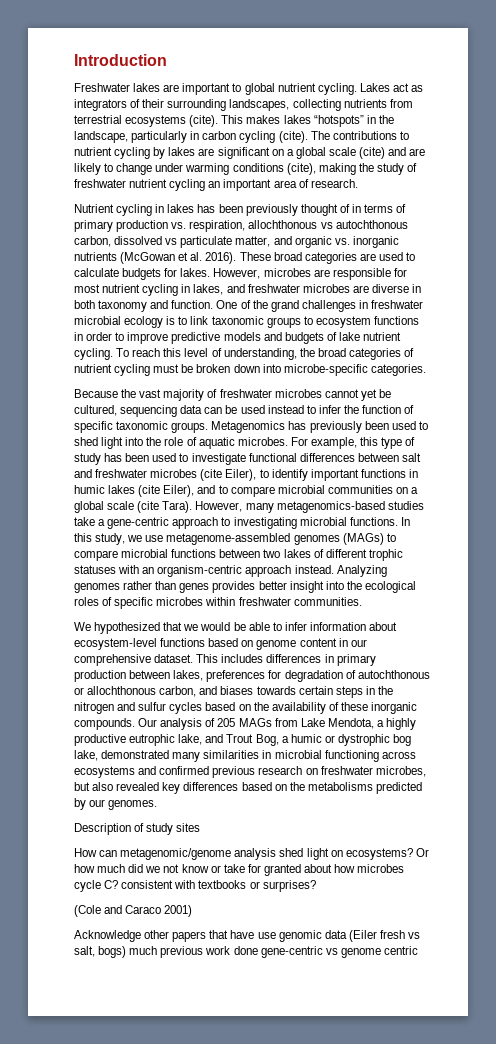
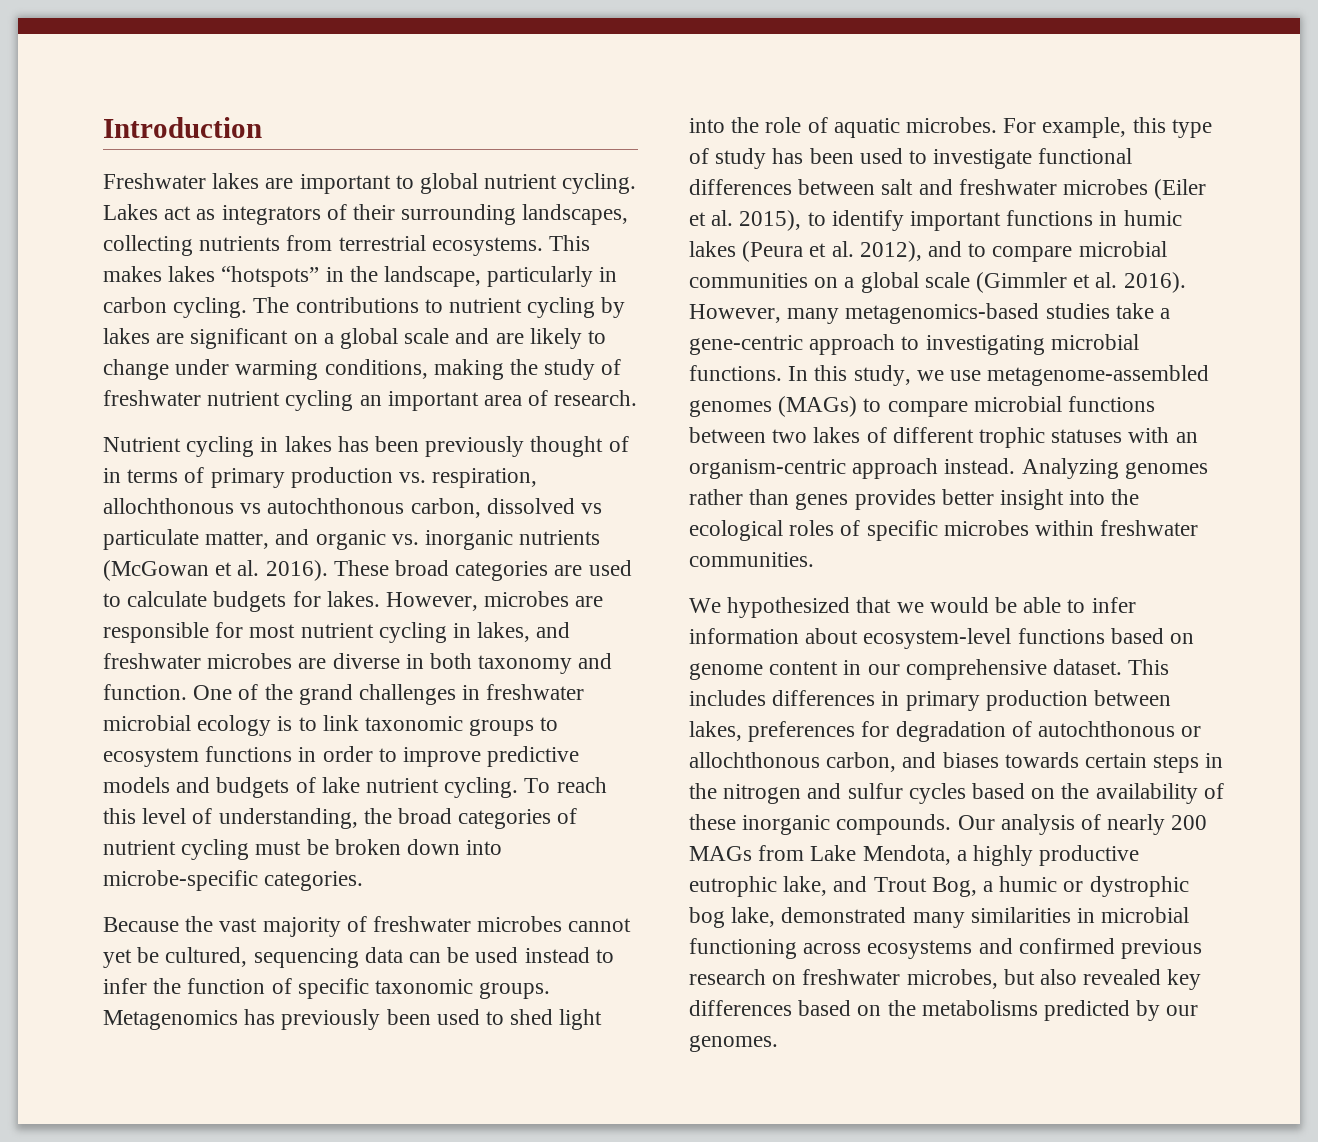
[125,115,219,127] ecosystems (cite). -> [431,237,543,256] ecosystems.
[239,131,308,143] cycling (cite). -> [173,297,248,318] cycling.
[359,147,386,159] (cite) -> (450, 336) none
[232,163,316,175] conditions (cite), -> [324,359,428,379] conditions,
[200,469,257,481] (cite Eiler), -> [1154,179,1207,200] [689,210,802,231] (Eiler et al. 2015),
[138,485,195,497] (cite Eiler), -> [742,241,922,262] (Peura et al. 2012),
[137,501,193,513] (cite Tara). -> [976,272,1186,293] (Gimmler et al. 2016).
[217,718,236,727] 205 -> [1107,814,1208,835] nearly 200
[74,823,201,835] [74,848,429,860] [74,864,405,876] [74,880,316,892] [74,905,193,917] [74,930,421,942] [74,946,418,958] // Description of study sites // How can metagenomic/genome analysis shed light on ecosystems? Or how much did we not know or take for granted about how microbes cycle C? consistent with textbooks or surprises? // (Cole and Caraco 2001) // Acknowledge other papers that have use genomic data (Eiler fresh vs salt, bogs) much previous work done gene-centric vs genome centric -> (778, 1043) none

